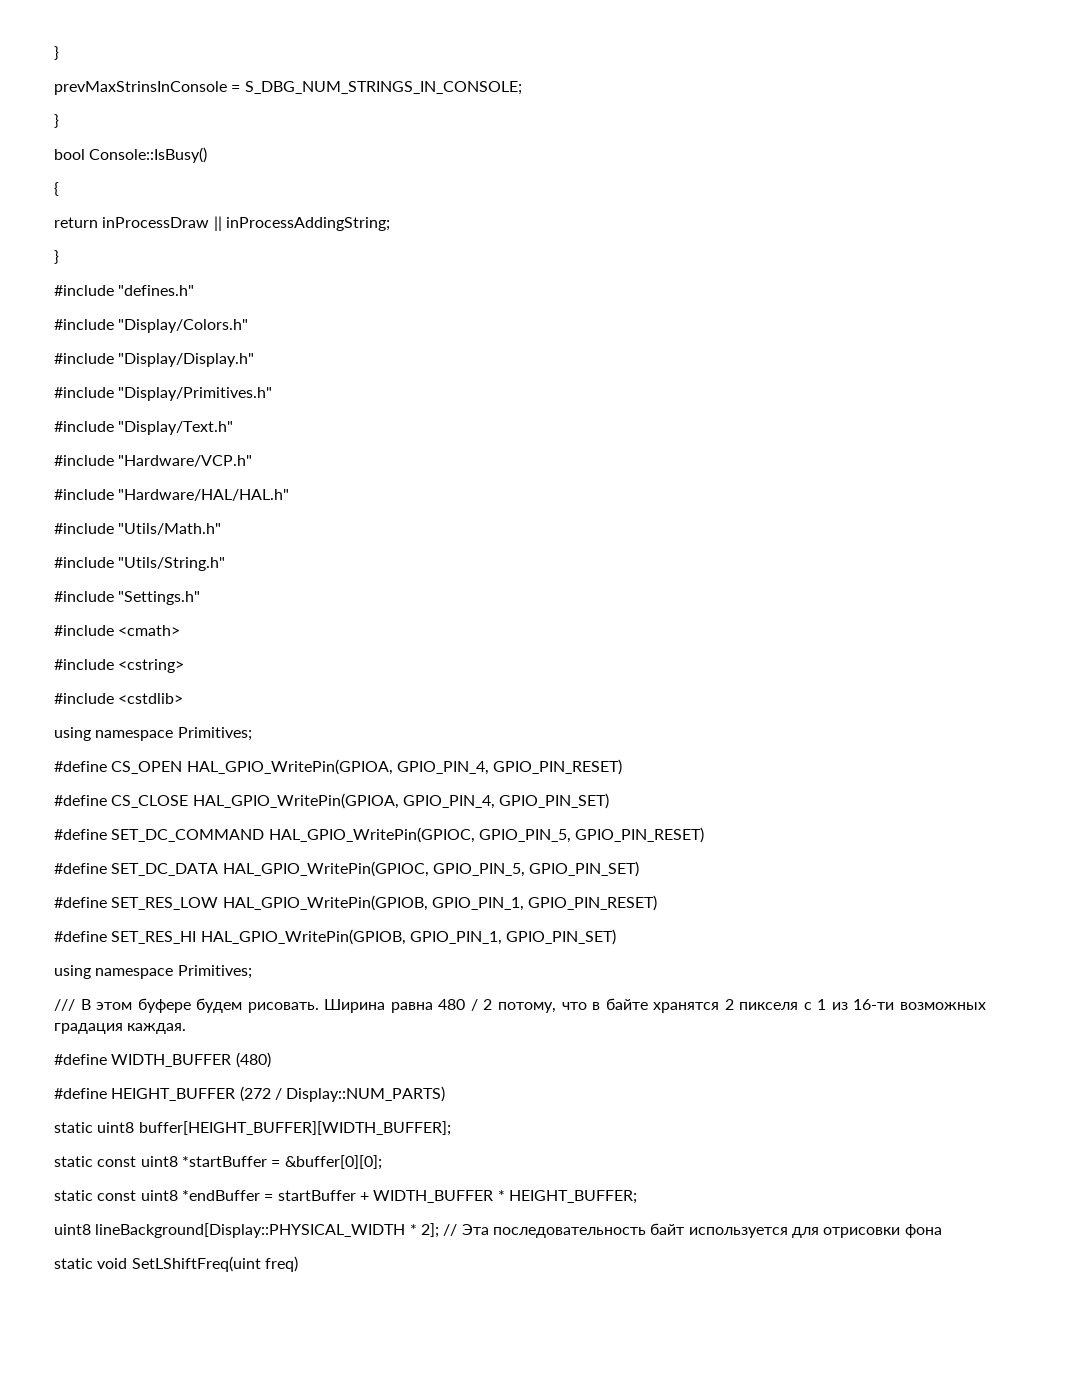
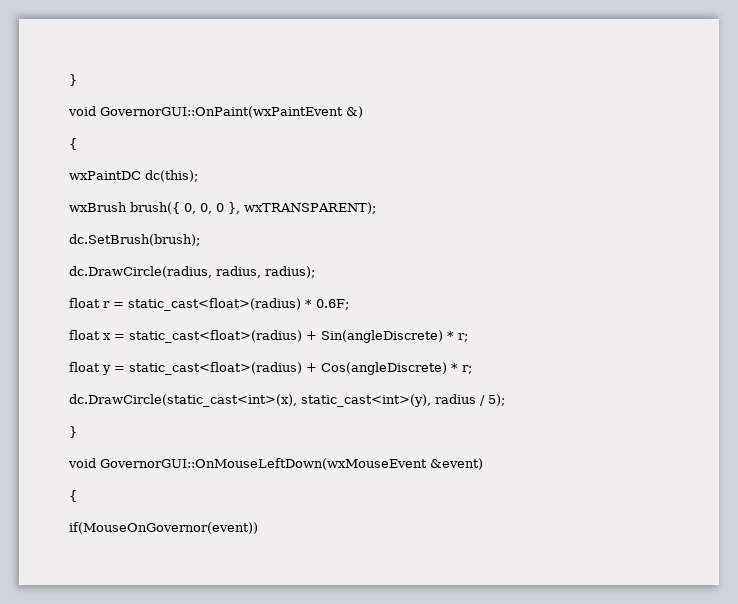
[54,46,59,60] [54,81,522,95] [54,114,59,128] [54,147,208,163] [54,182,59,196] [54,216,390,231] [54,250,59,264] [54,285,195,296] [54,319,249,333] [54,353,255,367] [54,387,273,401] [54,421,234,435] [54,455,253,467] [54,489,290,501] [54,523,222,535] [54,557,226,571] [54,591,201,605] [54,625,181,636] [54,659,185,673] [54,693,184,704] [54,727,252,741] [54,759,623,775] [54,793,610,809] [54,827,705,843] [54,861,640,877] [54,895,658,911] [54,929,617,945] [54,965,252,979] [54,998,986,1013] [54,1023,187,1034] [54,1052,271,1068] [54,1086,446,1102] [54,1121,451,1136] [54,1155,382,1170] [54,1190,637,1204] [54,1223,942,1238] [54,1256,298,1272] } // prevMaxStrinsInConsole = S_DBG_NUM_STRINGS_IN_CONSOLE; // } // bool Console::IsBusy() // { // return inProcessDraw || inProcessAddingString; // } // #include "defines.h" // #include "Display/Colors.h" // #include "Display/Display.h" // #include "Display/Primitives.h" // #include "Display/Text.h" // #include "Hardware/VCP.h" // #include "Hardware/HAL/HAL.h" // #include "Utils/Math.h" // #include "Utils/String.h" // #include "Settings.h" // #include <cmath> // #include <cstring> // #include <cstdlib> // using namespace Primitives; // #define CS_OPEN HAL_GPIO_WritePin(GPIOA, GPIO_PIN_4, GPIO_PIN_RESET) // #define CS_CLOSE HAL_GPIO_WritePin(GPIOA, GPIO_PIN_4, GPIO_PIN_SET) // #define SET_DC_COMMAND HAL_GPIO_WritePin(GPIOC, GPIO_PIN_5, GPIO_PIN_RESET) // #define SET_DC_DATA HAL_GPIO_WritePin(GPIOC, GPIO_PIN_5, GPIO_PIN_SET) // #define SET_RES_LOW HAL_GPIO_WritePin(GPIOB, GPIO_PIN_1, GPIO_PIN_RESET) // #define SET_RES_HI HAL_GPIO_WritePin(GPIOB, GPIO_PIN_1, GPIO_PIN_SET) // using namespace Primitives; // /// В этом буфере будем рисовать. Ширина равна 480 / 2 потому, что в байте хранятся 2 пикселя с 1 из 16-ти возможных градация каждая. // #define WIDTH_BUFFER (480) // #define HEIGHT_BUFFER (272 / Display::NUM_PARTS) // static uint8 buffer[HEIGHT_BUFFER][WIDTH_BUFFER]; // static const uint8 *startBuffer = &buffer[0][0]; // static const uint8 *endBuffer = startBuffer + WIDTH_BUFFER * HEIGHT_BUFFER; // uint8 lineBackground[Display::PHYSICAL_WIDTH * 2]; // Эта последовательность байт используется для отрисовки фона // static void SetLShiftFreq(uint freq) -> [69,74,77,86] [68,106,363,118] [69,138,77,150] [69,170,198,182] [69,202,376,214] [69,234,200,246] [69,266,315,278] [69,298,349,311] [69,330,468,343] [69,362,472,375] [69,394,505,407] [69,426,77,438] [68,458,483,470] [69,490,77,502] [69,522,258,534] } // void GovernorGUI::OnPaint(wxPaintEvent &) // { // wxPaintDC dc(this); // wxBrush brush({ 0, 0, 0 }, wxTRANSPARENT); // dc.SetBrush(brush); // dc.DrawCircle(radius, radius, radius); // float r = static_cast<float>(radius) * 0.6F; // float x = static_cast<float>(radius) + Sin(angleDiscrete) * r; // float y = static_cast<float>(radius) + Cos(angleDiscrete) * r; // dc.DrawCircle(static_cast<int>(x), static_cast<int>(y), radius / 5); // } // void GovernorGUI::OnMouseLeftDown(wxMouseEvent &event) // { // if(MouseOnGovernor(event))

